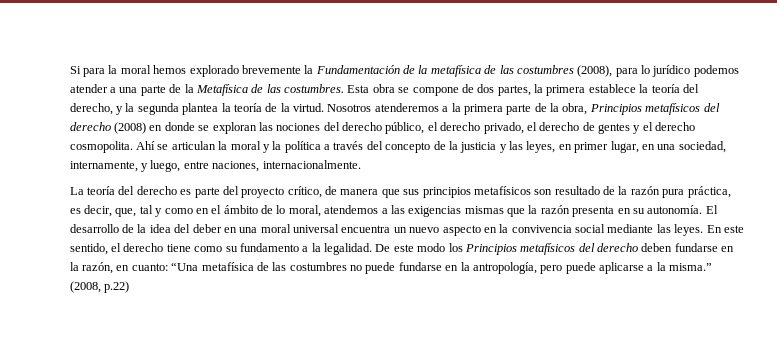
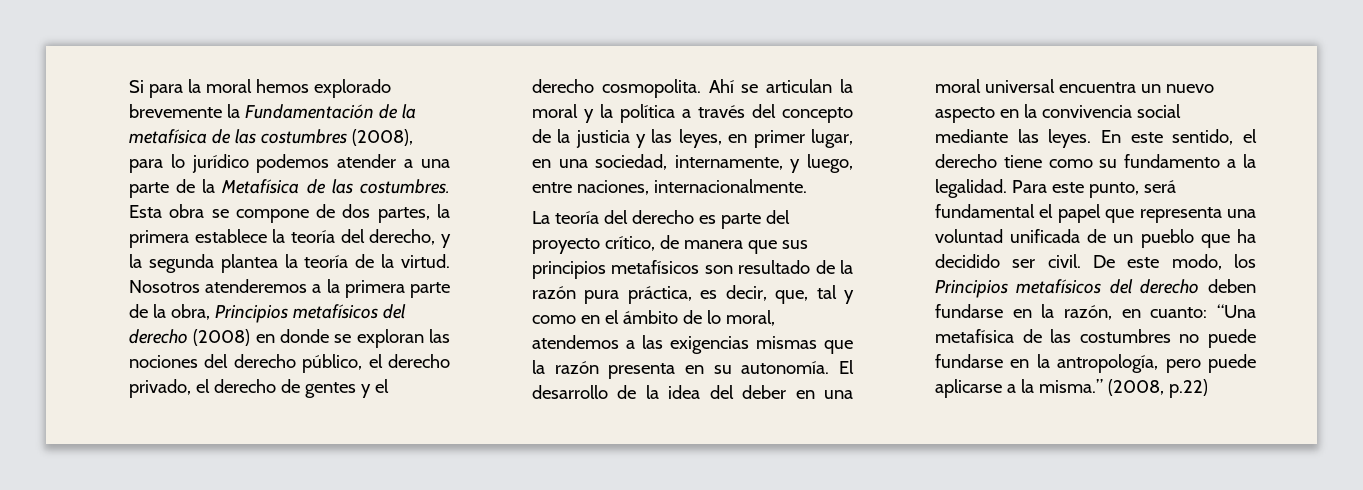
(373, 249) none -> [1011,180,1176,198] [934,204,1256,223] [934,229,1256,248] [934,254,1081,268] Para este punto, será fundamental el papel que representa una voluntad unificada de un pueblo que ha decidido ser civil.
[417,243,446,252] modo -> [1171,254,1222,270] modo,

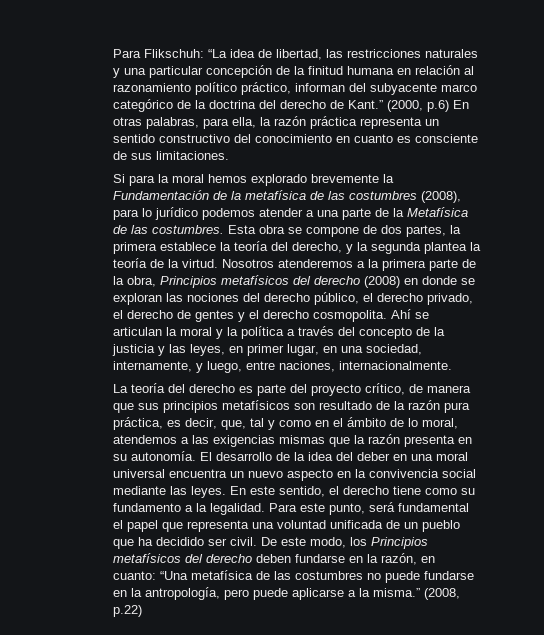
(128, 86) none -> [113,49,479,60] [113,65,475,78] [113,82,478,95] [113,99,470,112] [113,116,440,129] [113,134,479,143] [113,151,230,160] Para Flikschuh: “La idea de libertad, las restricciones naturales y una particular concepción de la finitud humana en relación al razonamiento político práctico, informan del subyacente marco categórico de la doctrina del derecho de Kant.” (2000, p.6) En otras palabras, para ella, la razón práctica representa un sentido constructivo del conocimiento en cuanto es consciente de sus limitaciones. //

